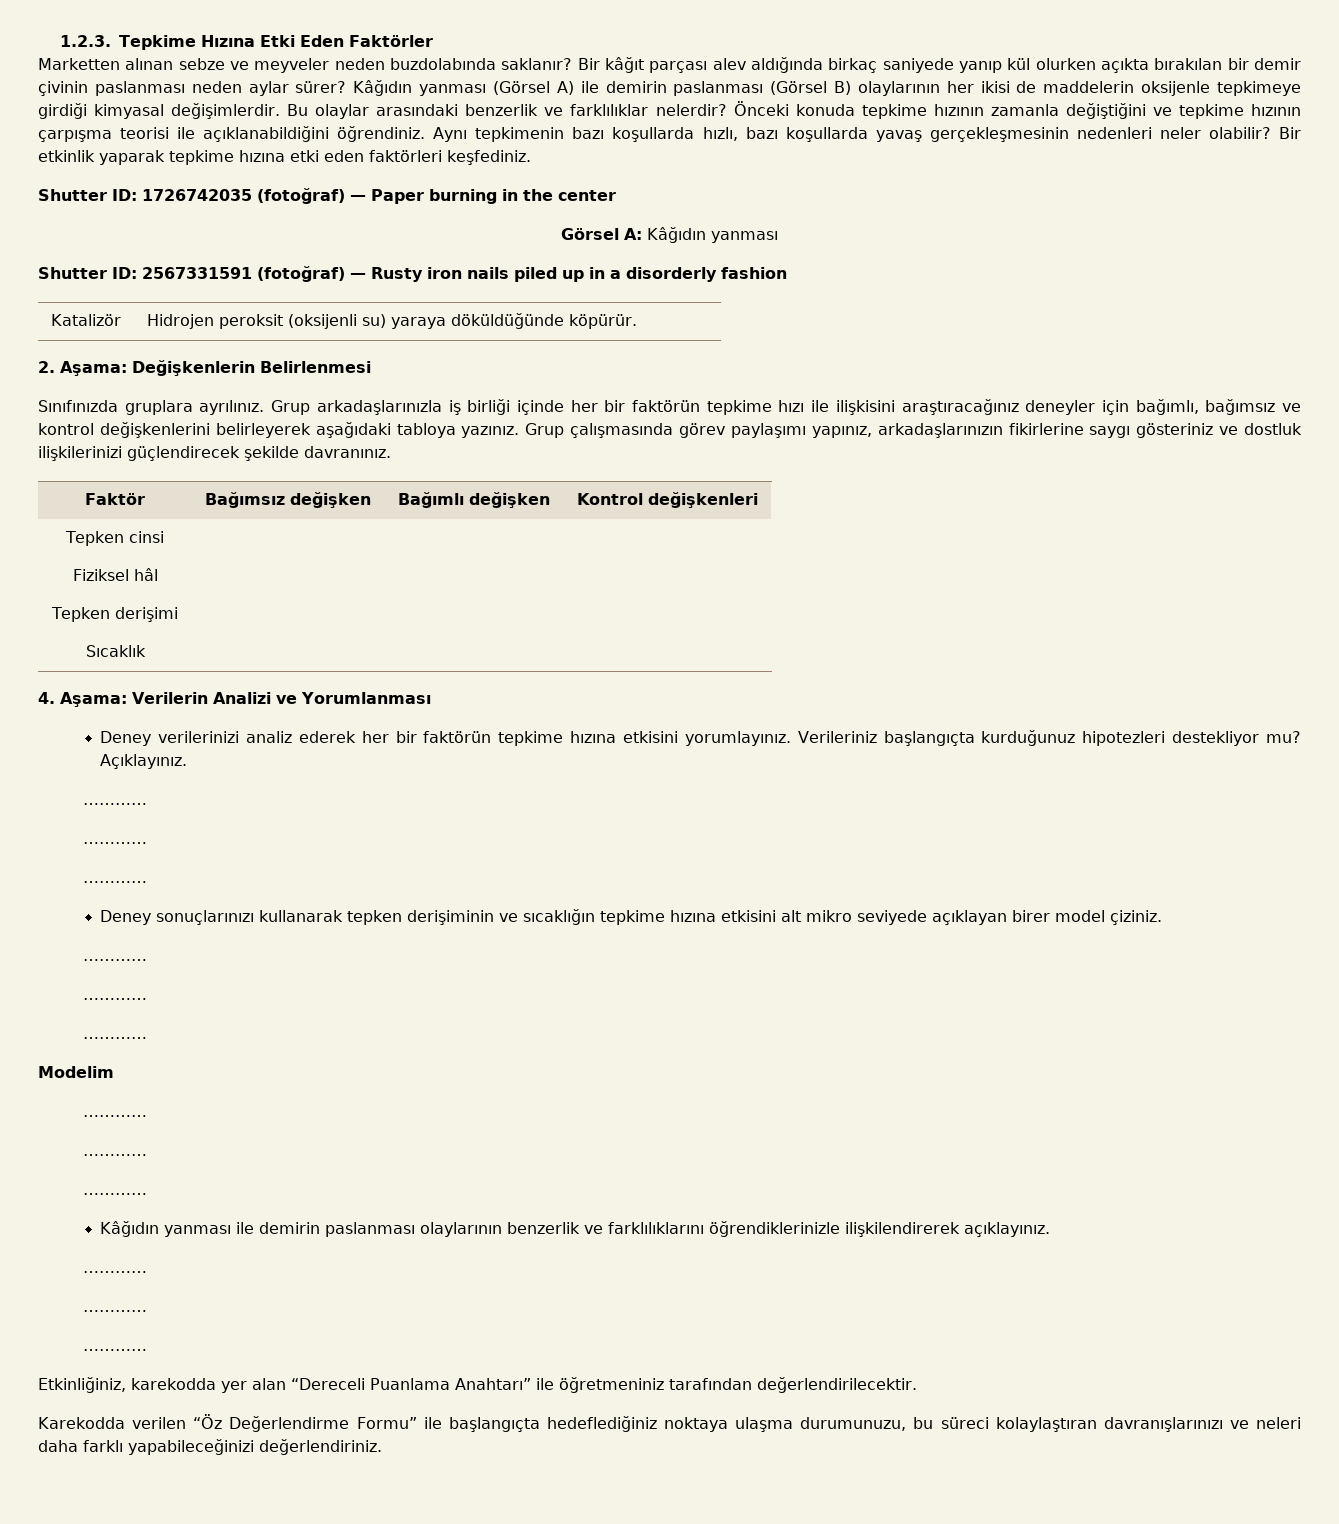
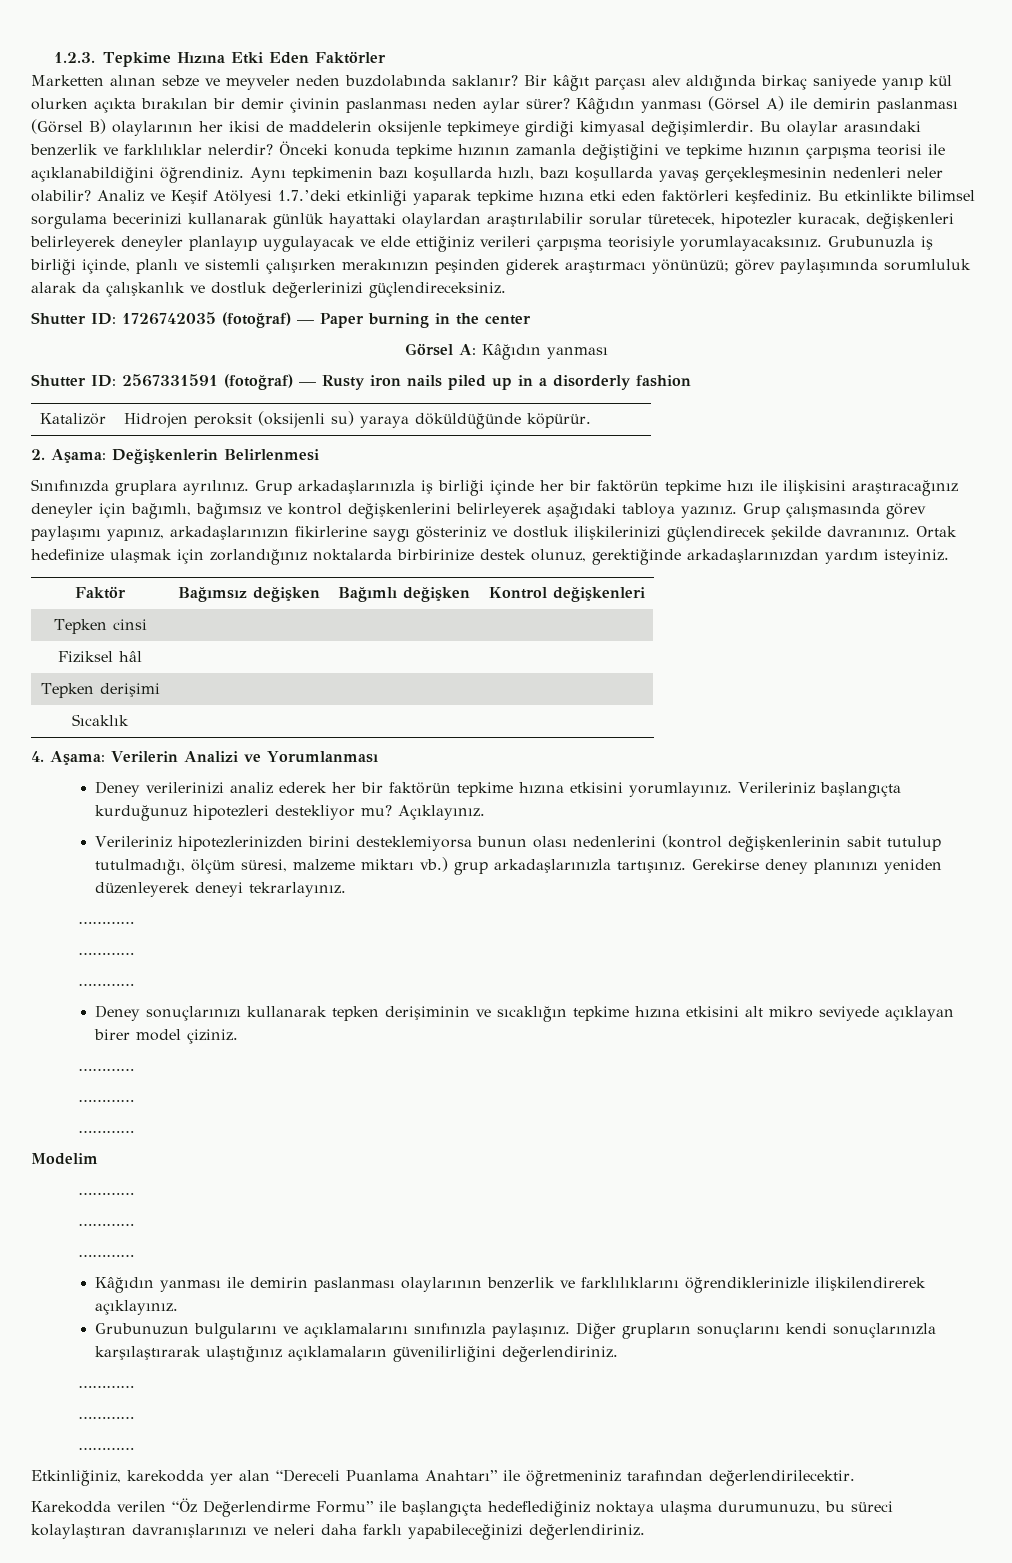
[1278,127,1301,139] [38,150,95,162] Bir etkinlik -> [97,190,407,206] Analiz ve Keşif Atölyesi 1.7.’deki etkinliği
(531, 157) none -> [818,190,975,201] [31,213,954,229] [30,236,933,252] [30,259,971,275] [31,282,506,298] Bu etkinlikte bilimsel sorgulama becerinizi kullanarak günlük hayattaki olaylardan araştırılabilir sorular türetecek, hipotezler kuracak, değişkenleri belirleyerek deneyler planlayıp uygulayacak ve elde ettiğiniz verileri çarpışma teorisiyle yorumlayacaksınız. Grubunuzla iş birliği içinde, planlı ve sistemli çalışırken merakınızın peşinden giderek araştırmacı yönünüzü; görev paylaşımında sorumluluk alarak da çalışkanlık ve dostluk değerlerinizi güçlendireceksiniz.
(391, 452) none -> [916,526,957,537] [31,549,949,565] Ortak hedefinize ulaşmak için zorlandığınız noktalarda birbirinize destek olunuz, gerektiğinde arkadaşlarınızdan yardım isteyiniz.
(188, 761) none -> [95,834,942,852] [95,857,943,875] [95,882,347,897] // Verileriniz hipotezlerinizden birini desteklemiyorsa bunun olası nedenlerini (kontrol değişkenlerinin sabit tutulup tutulmadığı, ölçüm süresi, malzeme miktarı vb.) grup arkadaşlarınızla tartışınız. Gerekirse deney planınızı yeniden düzenleyerek deneyi tekrarlayınız.
(1051, 1229) none -> [95,1322,937,1339] [95,1346,619,1362] // Grubunuzun bulgularını ve açıklamalarını sınıfınızla paylaşınız. Diğer grupların sonuçlarını kendi sonuçlarınızla karşılaştırarak ulaştığınız açıklamaların güvenilirliğini değerlendiriniz.

